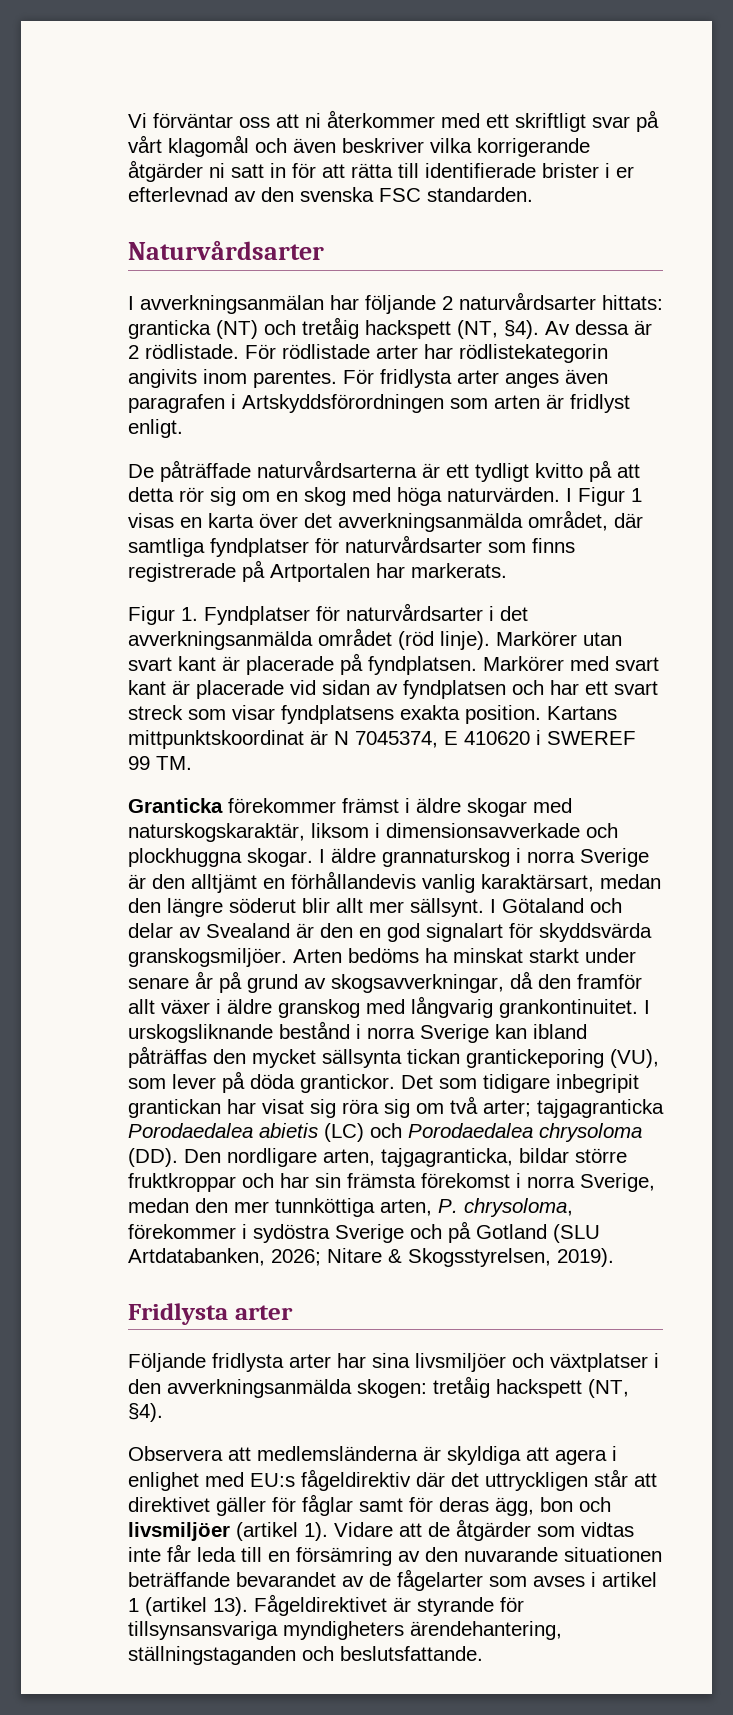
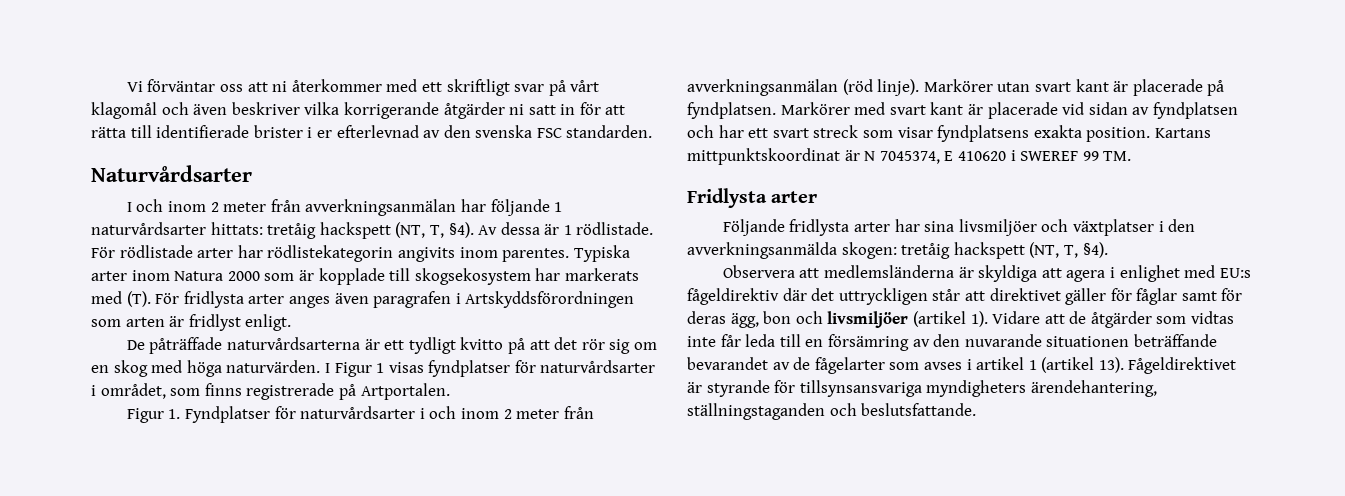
(134, 303) none -> [136,199,301,212] och inom 2 meter från
[442,296,453,310] 2 -> [554,202,563,212] 1
[128,317,498,339] granticka (NT) och tretåig hackspett (NT, -> [267,222,444,239] tretåig hackspett (NT, T,
[128,345,139,359] 2 -> [563,225,572,235] 1
(337, 379) none -> [573,245,630,262] [91,268,639,285] [91,291,151,307] Typiska arter inom Natura 2000 som är kopplade till skogsekosystem har markerats med (T).
[128,487,174,502] detta -> [554,337,578,350] det
[180,510,643,532] [128,538,205,557] en karta över det avverkningsanmälda området, där samtliga -> (424, 367) none
(482, 544) none -> [91,383,166,399] i området,
[270,563,507,582] Artportalen har markerats. -> [360,383,450,400] Artportalen.
[500,606,528,621] [128,628,392,650] det avverkningsanmälda området -> [429,406,594,419] [687,79,838,96] och inom 2 meter från avverkningsanmälan
[128,798,572,817] [128,823,618,842] [128,848,649,867] [128,871,661,893] [128,898,622,917] [128,923,652,942] [128,948,636,967] [128,971,642,993] [128,996,650,1018] [128,1021,587,1043] [128,1046,659,1068] [128,1071,639,1093] [128,1096,664,1118] [128,1123,642,1142] [128,1148,627,1167] [128,1173,655,1192] [128,1198,573,1217] [128,1221,600,1243] [128,1248,614,1267] // Granticka förekommer främst i äldre skogar med naturskogskaraktär, liksom i dimensionsavverkade och plockhuggna skogar. I äldre grannaturskog i norra Sverige är den alltjämt en förhållandevis vanlig karaktärsart, medan den längre söderut blir allt mer sällsynt. I Götaland och delar av Svealand är den en god signalart för skyddsvärda granskogsmiljöer. Arten bedöms ha minskat starkt under senare år på grund av skogsavverkningar, då den framför allt växer i äldre granskog med långvarig grankontinuitet. I urskogsliknande bestånd i norra Sverige kan ibland påträffas den mycket sällsynta tickan grantickeporing (VU), som lever på döda grantickor. Det som tidigare inbegripit grantickan har visat sig röra sig om två arter; tajgagranticka Porodaedalea abietis (LC) och Porodaedalea chrysoloma (DD). Den nordligare arten, tajgagranticka, bildar större fruktkroppar och har sin främsta förekomst i norra Sverige, medan den mer tunnköttiga arten, P. chrysoloma, förekommer i sydöstra Sverige och på Gotland (SLU Artdatabanken, 2026; Nitare & Skogsstyrelsen, 2019). -> (1132, 156) none
(629, 1388) none -> [1063,245,1078,258] T,

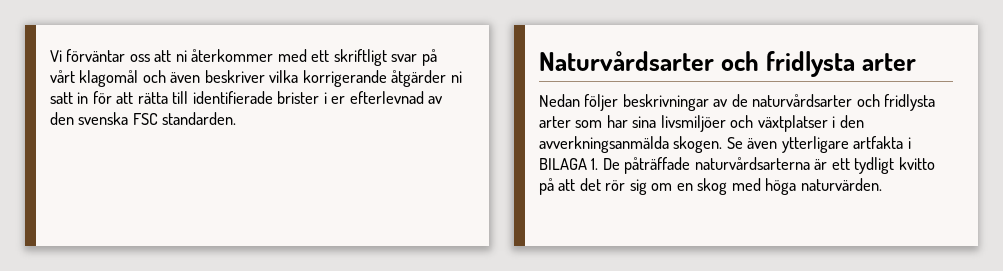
[126,199,563,216] [91,222,654,239] [91,245,630,262] [91,268,639,285] [91,291,635,308] [91,314,292,331] // I och inom 2 meter från avverkningsanmälan har följande 1 naturvårdsarter hittats: tretåig hackspett (NT, T, §4). Av dessa är 1 rödlistade. För rödlistade arter har rödlistekategorin angivits inom parentes. Typiska arter inom Natura 2000 som är kopplade till skogsekosystem har markerats med (T). För fridlysta arter anges även paragrafen i Artskyddsförordningen som arten är fridlyst enligt. // -> [721,51,917,77] [539,94,936,111] [539,115,864,132] [539,136,911,153] [539,158,599,170] och fridlysta arter // Nedan följer beskrivningar av de naturvårdsarter och fridlysta arter som har sina livsmiljöer och växtplatser i den avverkningsanmälda skogen. Se även ytterligare artfakta i BILAGA 1.
[324,360,656,377] [91,383,450,400] [126,406,594,423] [687,79,1225,96] [687,102,1238,119] [687,125,1211,142] [687,148,1132,165] [687,188,818,208] [722,219,1196,236] [687,242,1108,259] [722,265,1251,282] [687,288,1243,305] [687,311,1235,328] [687,334,1217,351] [687,357,1237,374] [687,380,1157,397] [687,403,977,420] I Figur 1 visas fyndplatser för naturvårdsarter i området, som finns registrerade på Artportalen. // Figur 1. Fyndplatser för naturvårdsarter i och inom 2 meter från avverkningsanmälan (röd linje). Markörer utan svart kant är placerade på fyndplatsen. Markörer med svart kant är placerade vid sidan av fyndplatsen och har ett svart streck som visar fyndplatsens exakta position. Kartans mittpunktskoordinat är N 7045374, E 410620 i SWEREF 99 TM. // Fridlysta arter // Följande fridlysta arter har sina livsmiljöer och växtplatser i den avverkningsanmälda skogen: tretåig hackspett (NT, T, §4). // Observera att medlemsländerna är skyldiga att agera i enlighet med EU:s fågeldirektiv där det uttryckligen står att direktivet gäller för fåglar samt för deras ägg, bon och livsmiljöer (artikel 1). Vidare att de åtgärder som vidtas inte får leda till en försämring av den nuvarande situationen beträffande bevarandet av de fågelarter som avses i artikel 1 (artikel 13). Fågeldirektivet är styrande för tillsynsansvariga myndigheters ärendehantering, ställningstaganden och beslutsfattande. -> (882, 184) none

